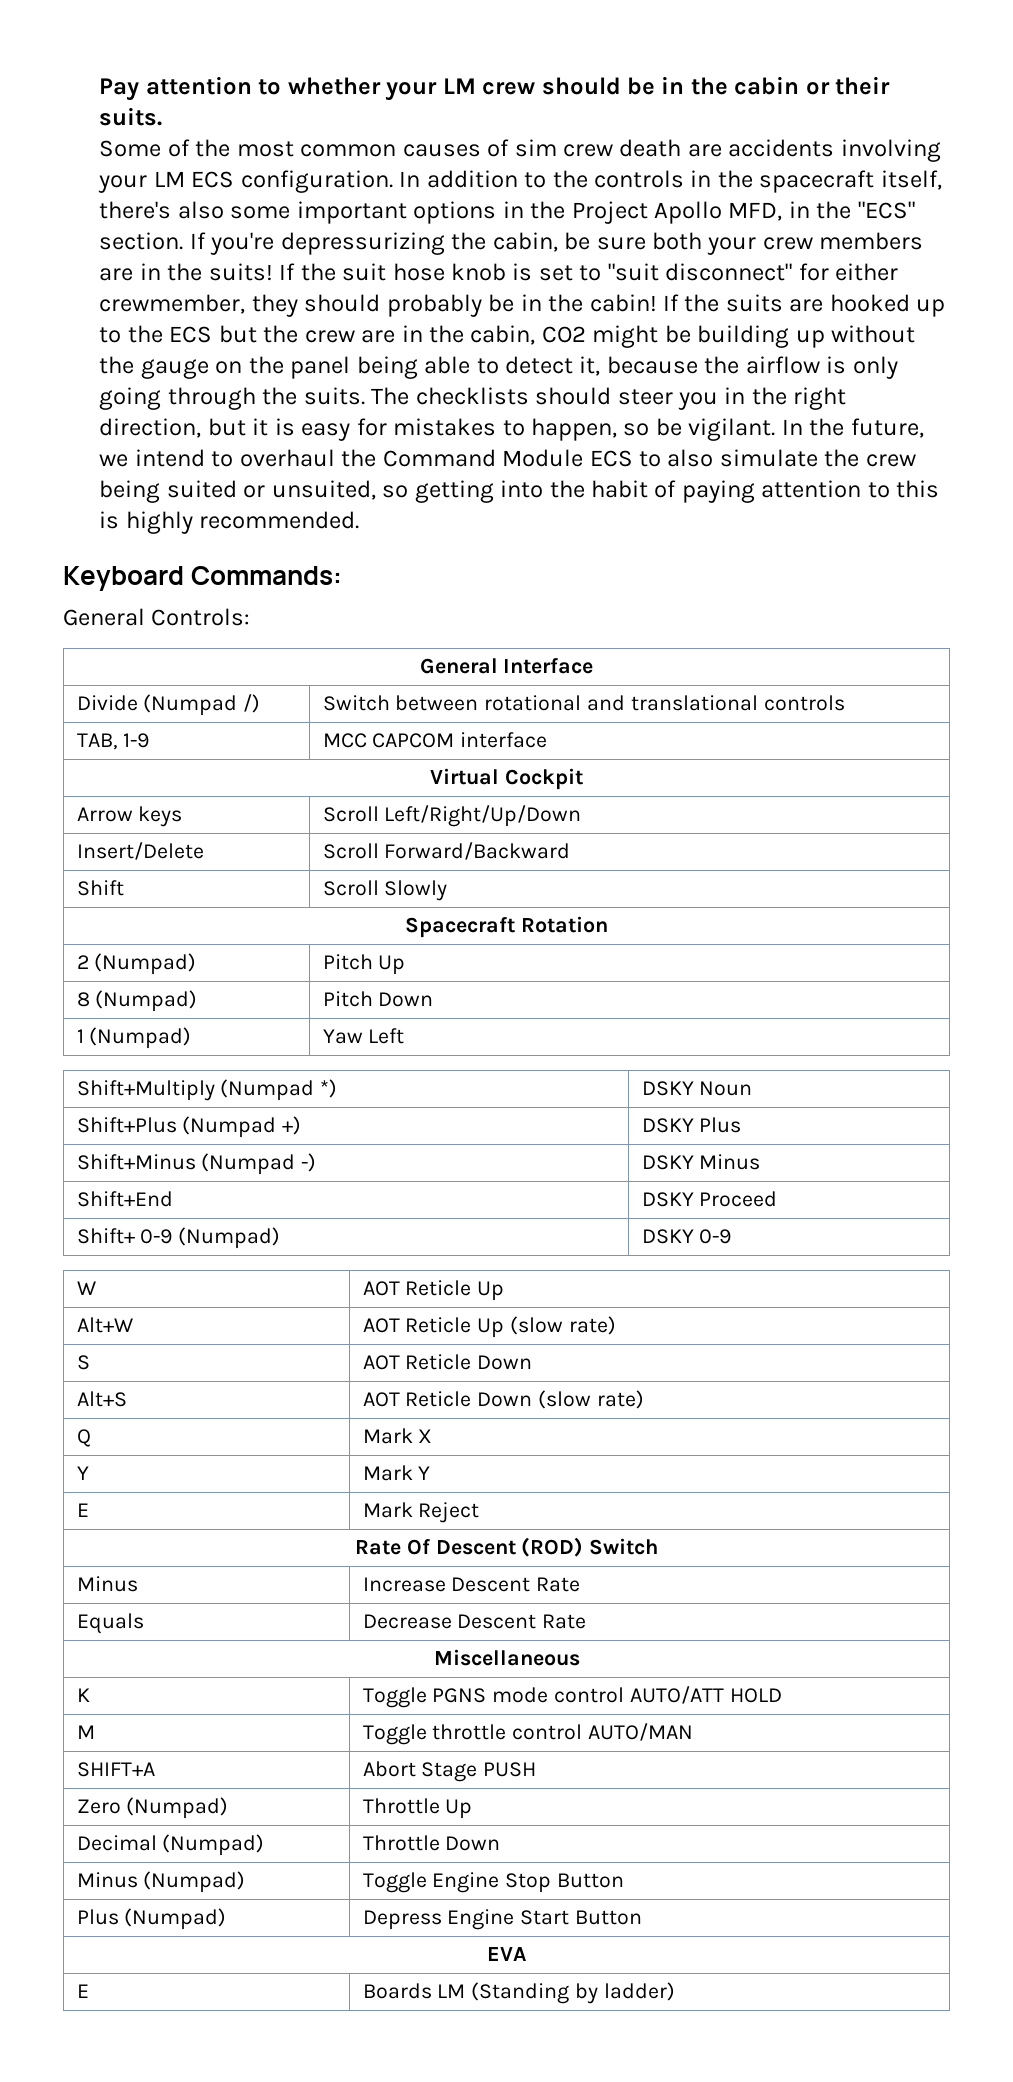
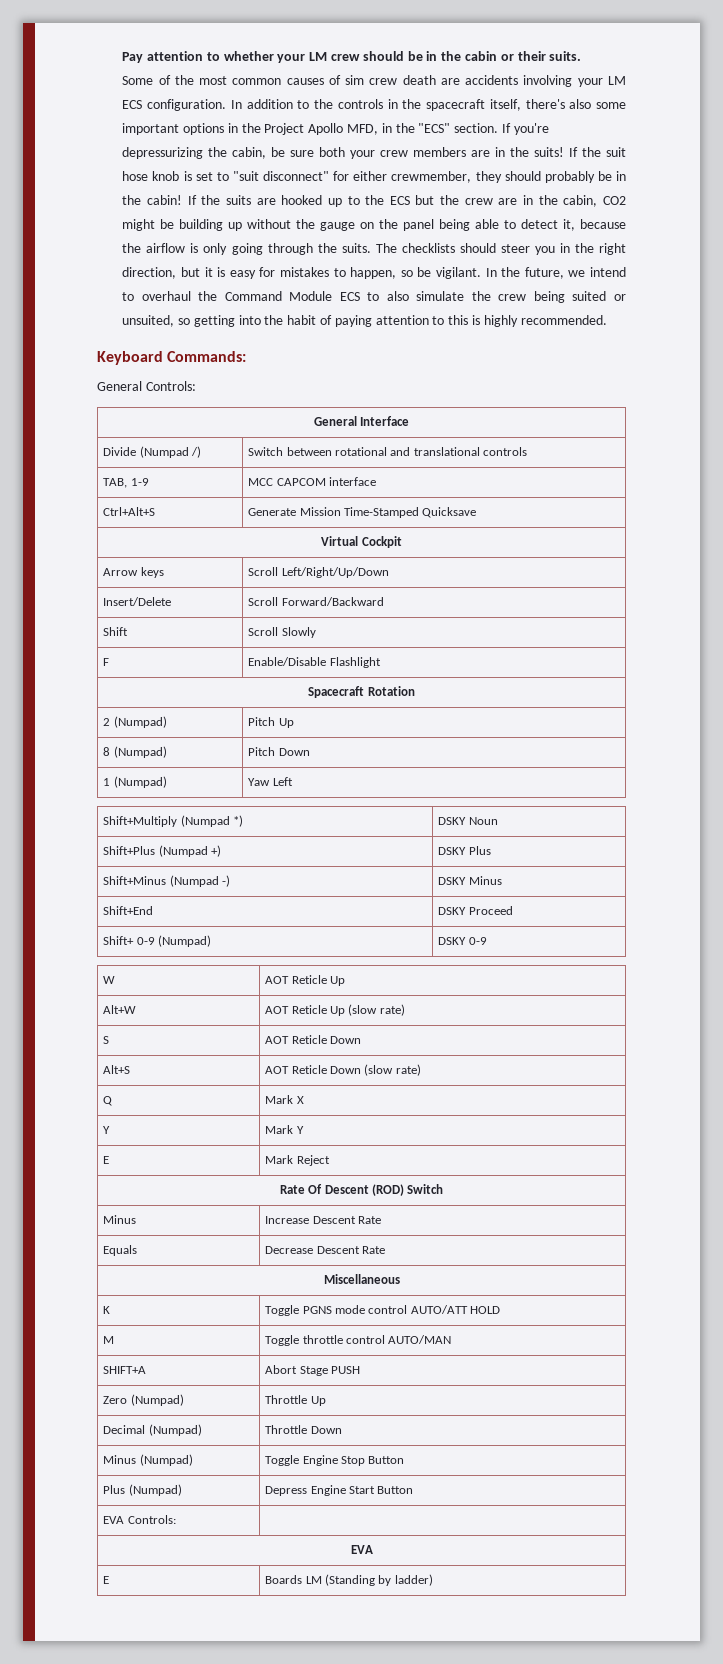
(548, 740) none -> [103,507,156,516] [248,507,477,518] // Ctrl+Alt+S | Generate Mission Time-Stamped Quicksave
(448, 890) none -> [103,658,110,666] [248,657,381,668] // F | Enable/Disable Flashlight
(642, 1917) none -> [103,1515,176,1524] // EVA Controls: |

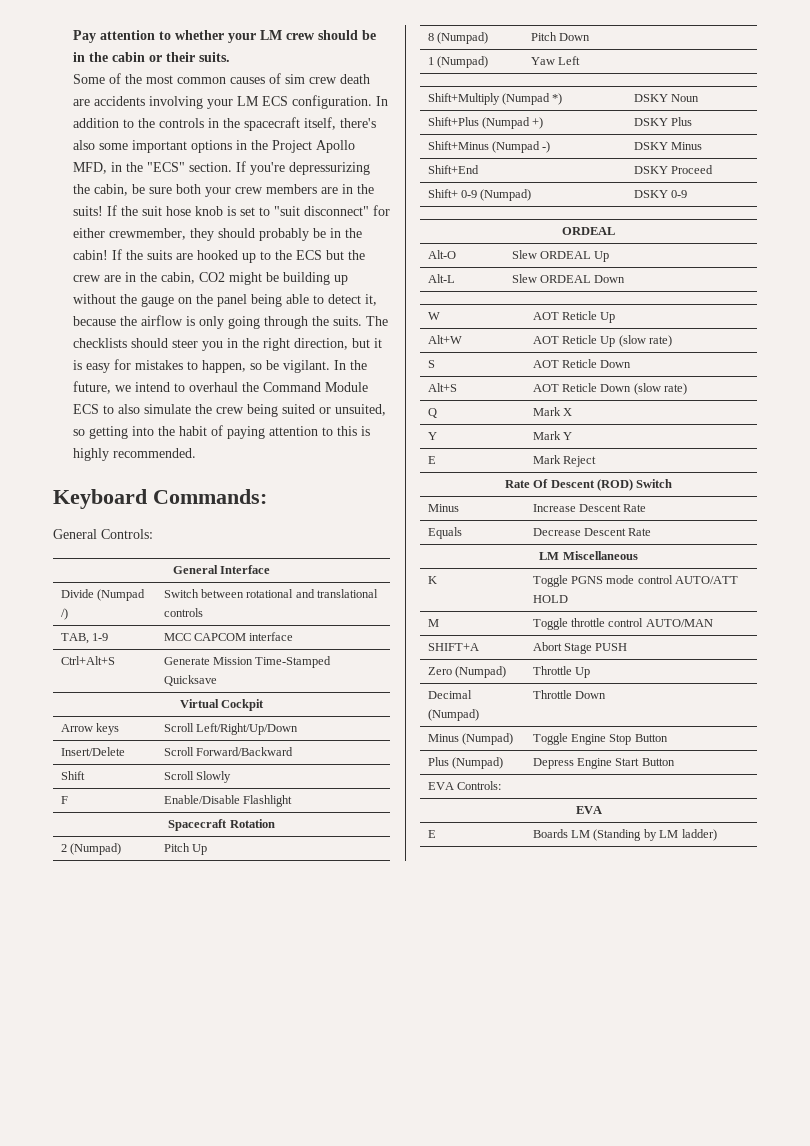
(487, 941) none -> [562,227,615,235] [427,250,456,259] [511,250,610,262] [427,274,455,283] [511,274,626,283] // ORDEAL // Alt-O | Slew ORDEAL Up // Alt-L | Slew ORDEAL Down
(386, 1250) none -> [539,552,560,560] LM
(392, 1580) none -> [659,830,679,838] LM

